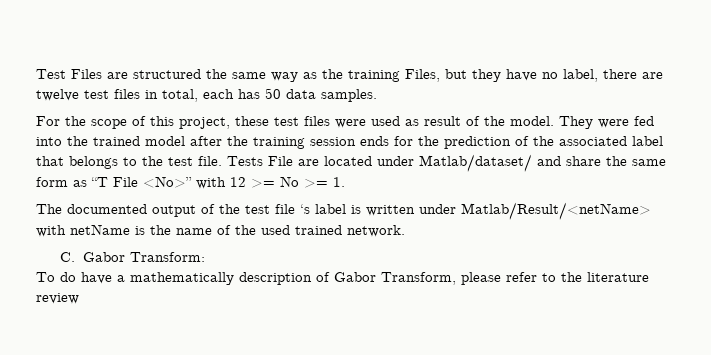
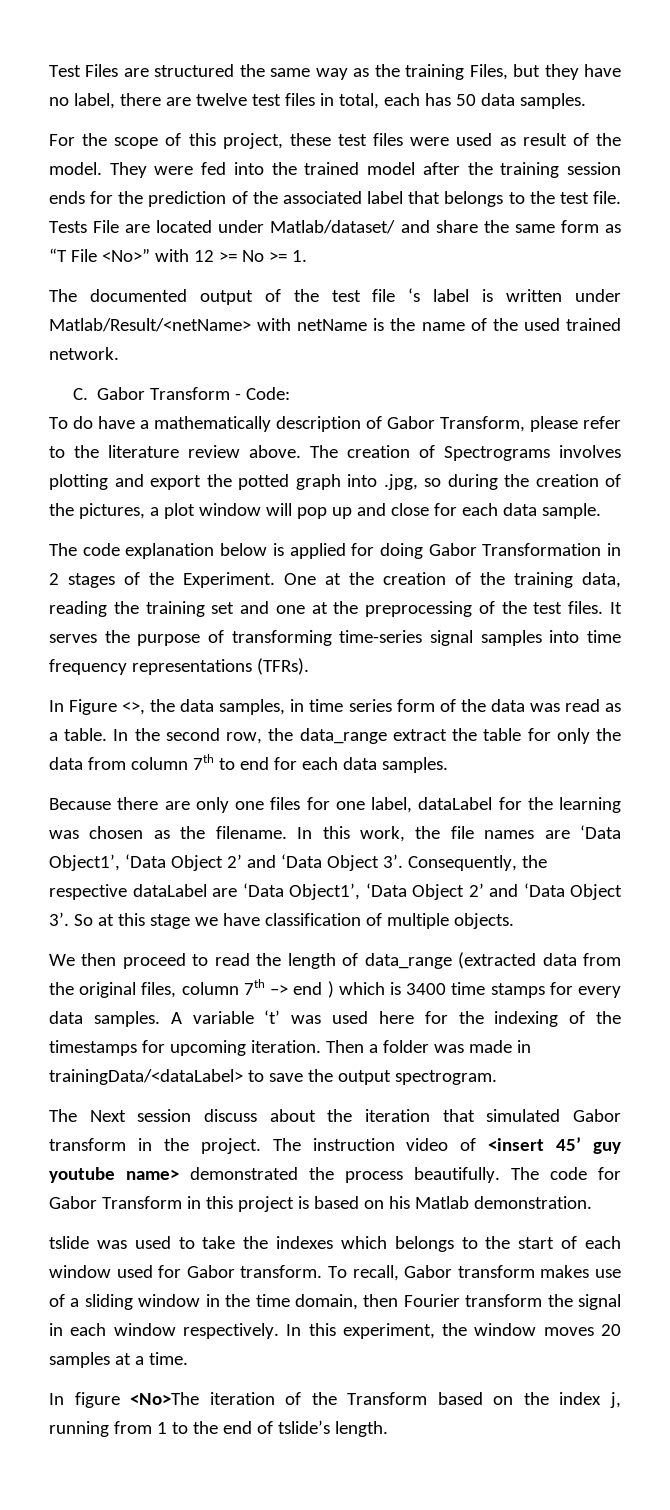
[130,252,206,262] Transform: -> [150,387,291,400] Transform - Code:
(79, 298) none -> [249,445,621,461] [49,474,621,490] [49,503,601,519] [49,543,621,559] [49,572,621,588] [49,601,622,617] [49,630,621,646] [49,658,309,675] [49,699,621,715] [49,728,621,744] [49,754,448,773] [49,797,621,813] [49,825,622,842] [49,854,547,871] [49,883,622,900] [49,912,514,929] [49,952,621,969] [49,979,622,998] [49,1010,621,1027] [49,1040,531,1056] [49,1069,497,1085] [49,1109,621,1122] [49,1137,621,1154] [49,1167,621,1183] [49,1196,592,1212] [49,1236,622,1252] [49,1265,622,1281] [49,1294,621,1310] [49,1323,621,1339] [49,1352,188,1368] [49,1392,621,1408] [49,1420,388,1437] above. The creation of Spectrograms involves plotting and export the potted graph into .jpg, so during the creation of the pictures, a plot window will pop up and close for each data sample. // The code explanation below is applied for doing Gabor Transformation in 2 stages of the Experiment. One at the creation of the training data, reading the training set and one at the preprocessing of the test files. It serves the purpose of transforming time-series signal samples into time frequency representations (TFRs). // In Figure <>, the data samples, in time series form of the data was read as a table. In the second row, the data_range extract the table for only the data from column 7th to end for each data samples. // Because there are only one files for one label, dataLabel for the learning was chosen as the filename. In this work, the file names are ‘Data Object1’, ‘Data Object 2’ and ‘Data Object 3’. Consequently, the respective dataLabel are ‘Data Object1’, ‘Data Object 2’ and ‘Data Object 3’. So at this stage we have classification of multiple objects. // We then proceed to read the length of data_range (extracted data from the original files, column 7th –> end ) which is 3400 time stamps for every data samples. A variable ‘t’ was used here for the indexing of the timestamps for upcoming iteration. Then a folder was made in trainingData/<dataLabel> to save the output spectrogram. // The Next session discuss about the iteration that simulated Gabor transform in the project. The instruction video of <insert 45’ guy youtube name> demonstrated the process beautifully. The code for Gabor Transform in this project is based on his Matlab demonstration. // tslide was used to take the indexes which belongs to the start of each window used for Gabor transform. To recall, Gabor transform makes use of a sliding window in the time domain, then Fourier transform the signal in each window respectively. In this experiment, the window moves 20 samples at a time. // In figure <No>The iteration of the Transform based on the index j, running from 1 to the end of tslide’s length.

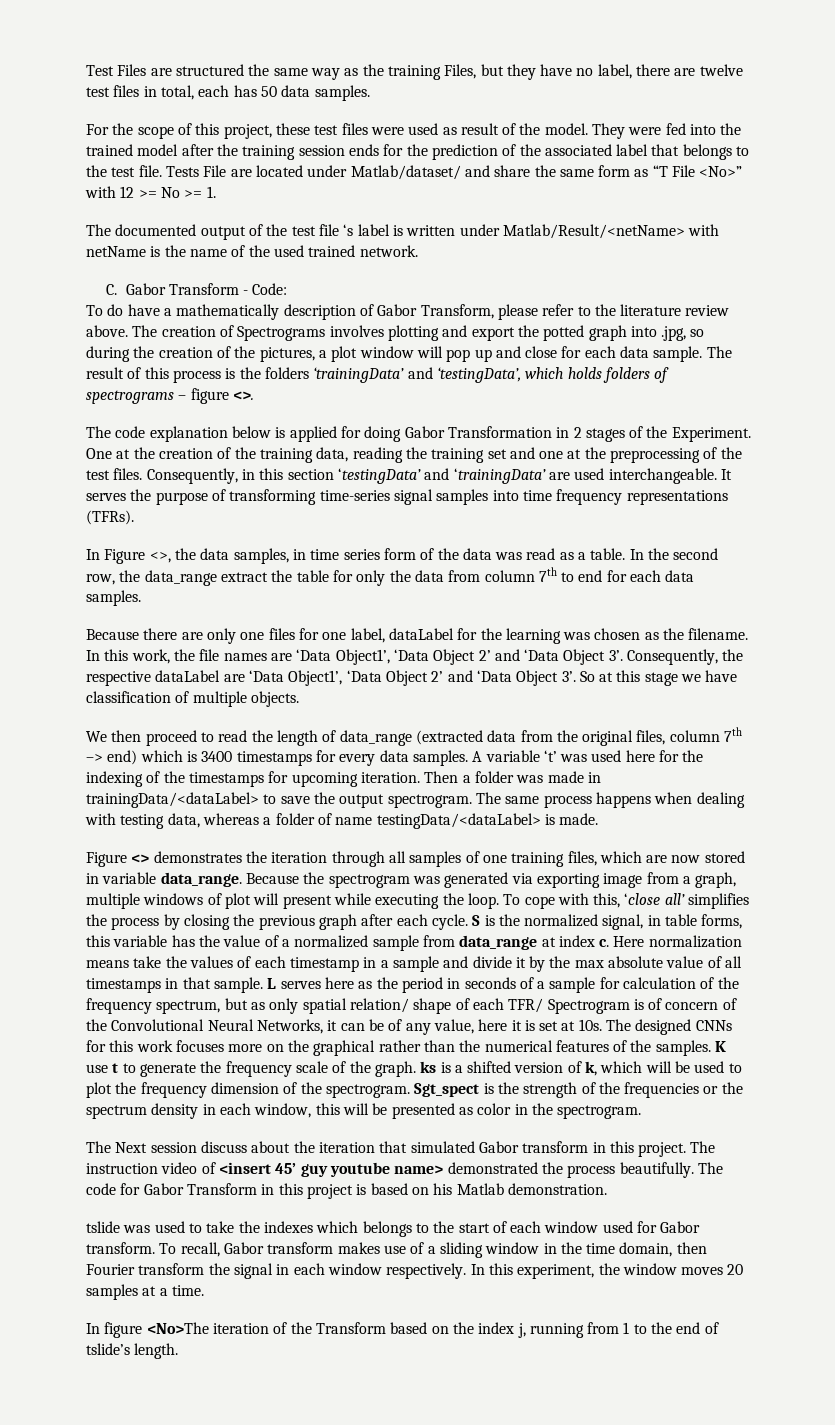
(601, 511) none -> [706,346,732,358] [86,367,670,383] [86,388,254,404] The result of this process is the folders ‘trainingData’ and ‘testingData’, which holds folders of spectrograms – figure <>.
(604, 607) none -> [146,468,717,484] Consequently, in this section ‘testingData’ and ‘trainingData’ are used interchangeable.
[293,981,334,998] end ) -> [107,750,138,765] end)
[451,982,545,998] time stamps -> [236,751,312,766] timestamps
(497, 1077) none -> [475,792,745,808] [85,813,599,829] [86,851,745,867] [86,872,737,888] [86,893,750,909] [86,914,743,930] [86,935,742,951] [86,956,743,972] [86,977,739,993] [86,998,737,1014] [86,1019,732,1035] [86,1040,727,1056] [86,1061,742,1077] [86,1082,743,1098] [86,1103,642,1119] The same process happens when dealing with testing data, whereas a folder of name testingData/<dataLabel> is made. // Figure <> demonstrates the iteration through all samples of one training files, which are now stored in variable data_range. Because the spectrogram was generated via exporting image from a graph, multiple windows of plot will present while executing the loop. To cope with this, ‘close all’ simplifies the process by closing the previous graph after each cycle. S is the normalized signal, in table forms, this variable has the value of a normalized sample from data_range at index c. Here normalization means take the values of each timestamp in a sample and divide it by the max absolute value of all timestamps in that sample. L serves here as the period in seconds of a sample for calculation of the frequency spectrum, but as only spatial relation/ shape of each TFR/ Spectrogram is of concern of the Convolutional Neural Networks, it can be of any value, here it is set at 10s. The designed CNNs for this work focuses more on the graphical rather than the numerical features of the samples. K use t to generate the frequency scale of the graph. ks is a shifted version of k, which will be used to plot the frequency dimension of the spectrogram. Sgt_spect is the strength of the frequencies or the spectrum density in each window, this will be presented as color in the spectrogram.
[163,1138,189,1151] the -> [609,1141,634,1153] this

